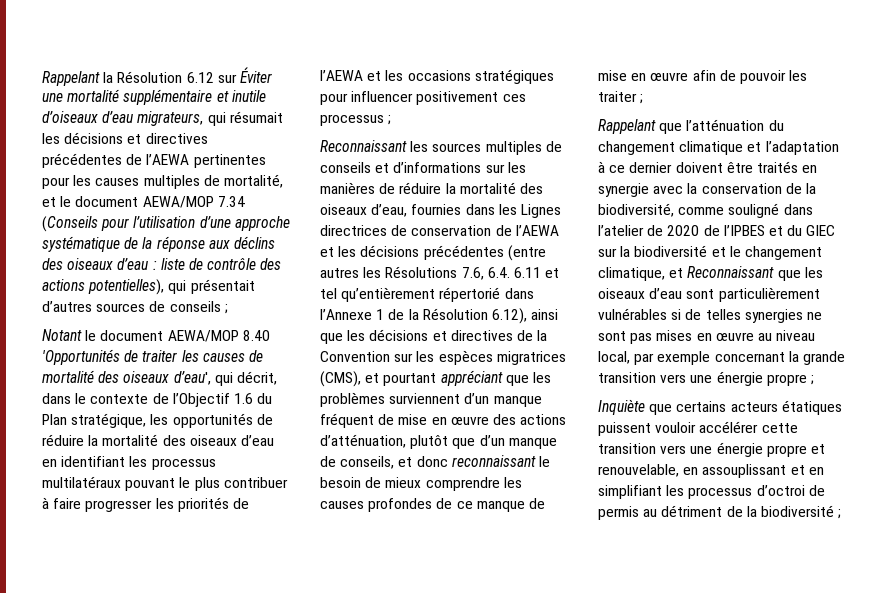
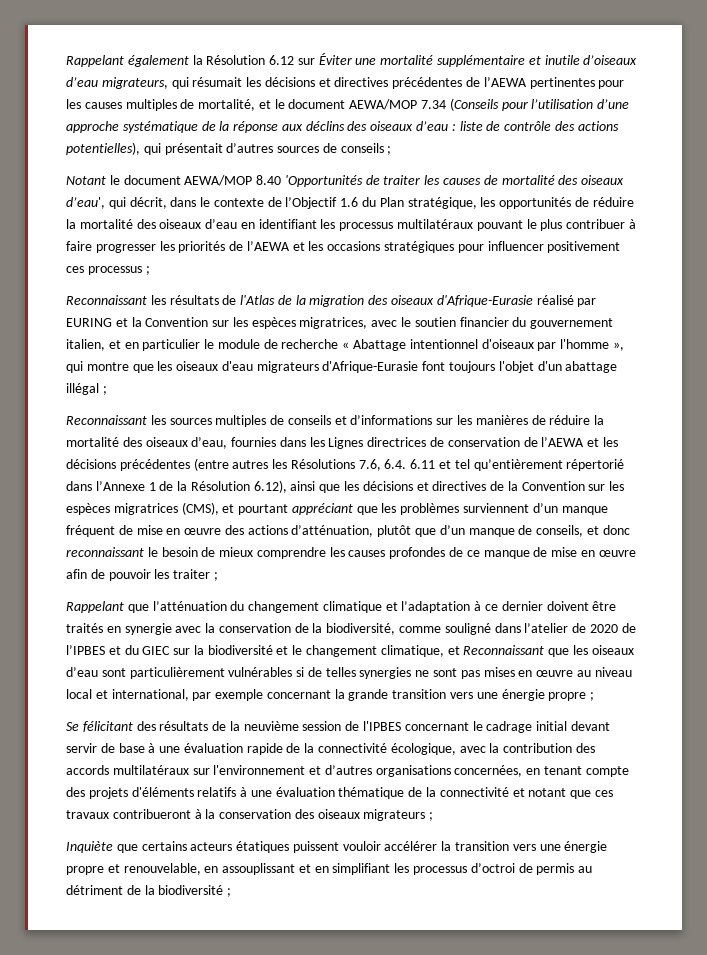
[42,71,100,86] Rappelant -> [66,55,189,67] Rappelant également
(392, 120) none -> [66,295,597,307] [66,317,614,329] [66,339,624,351] [66,361,618,373] [66,383,107,395] // Reconnaissant les résultats de l'Atlas de la migration des oiseaux d'Afrique-Eurasie réalisé par EURING et la Convention sur les espèces migratrices, avec le soutien financier du gouvernement italien, et en particulier le module de recherche « Abattage intentionnel d'oiseaux par l'homme », qui montre que les oiseaux d'eau migrateurs d'Afrique-Eurasie font toujours l'objet d'un abattage illégal ;
[598,351,630,364] local, -> [66,689,189,701] local et international,
(814, 380) none -> [66,721,610,733] [66,743,595,755] [66,765,629,777] [66,787,613,799] [66,809,434,821] // Se félicitant des résultats de la neuvième session de l'IPBES concernant le cadrage initial devant servir de base à une évaluation rapide de la connectivité écologique, avec la contribution des accords multilatéraux sur l'environnement et d’autres organisations concernées, en tenant compte des projets d'éléments relatifs à une évaluation thématique de la connectivité et notant que ces travaux contribueront à la conservation des oiseaux migrateurs ;
[761,423,798,433] cette -> [441,841,452,851] la

